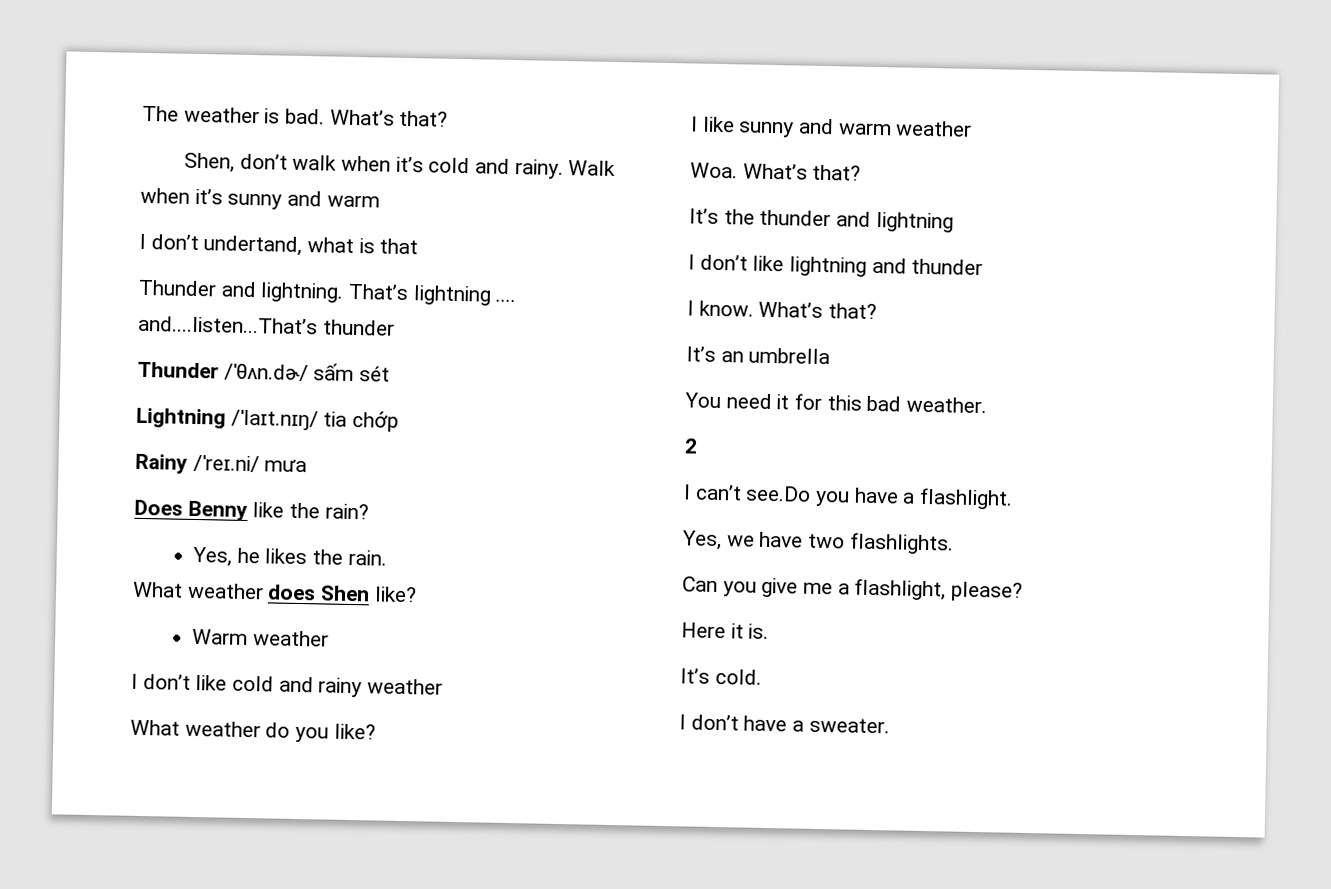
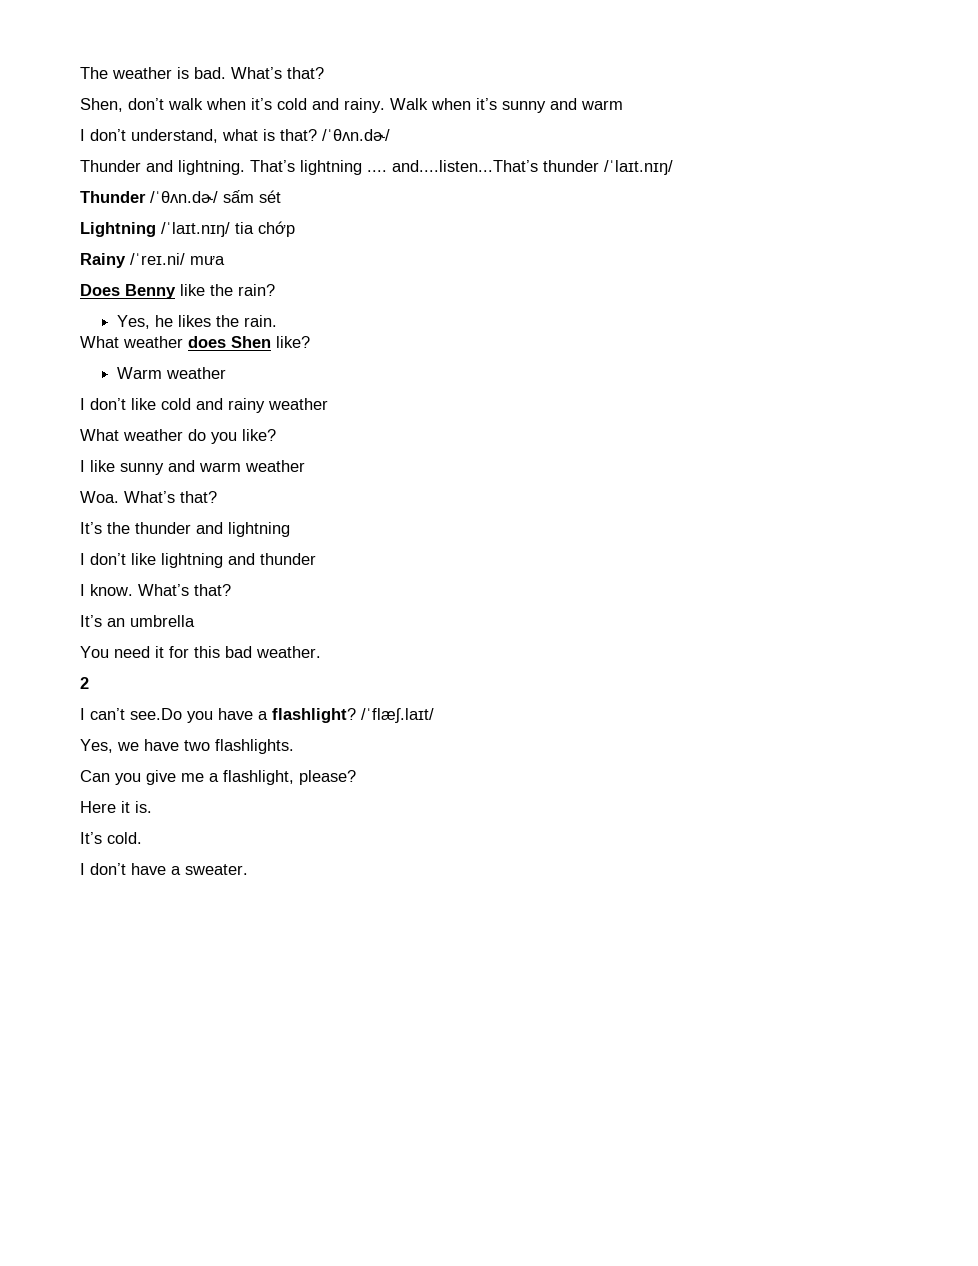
[203,235,303,256] undertand, -> [131,129,218,143] understand,
[379,238,419,255] that -> [280,129,390,141] that? /ˈθʌn.dɚ/
(395, 327) none -> [604,160,673,175] /ˈlaɪt.nɪŋ/
[919,487,1014,510] flashlight. -> [272,708,434,723] flashlight? /ˈflæʃ.laɪt/

